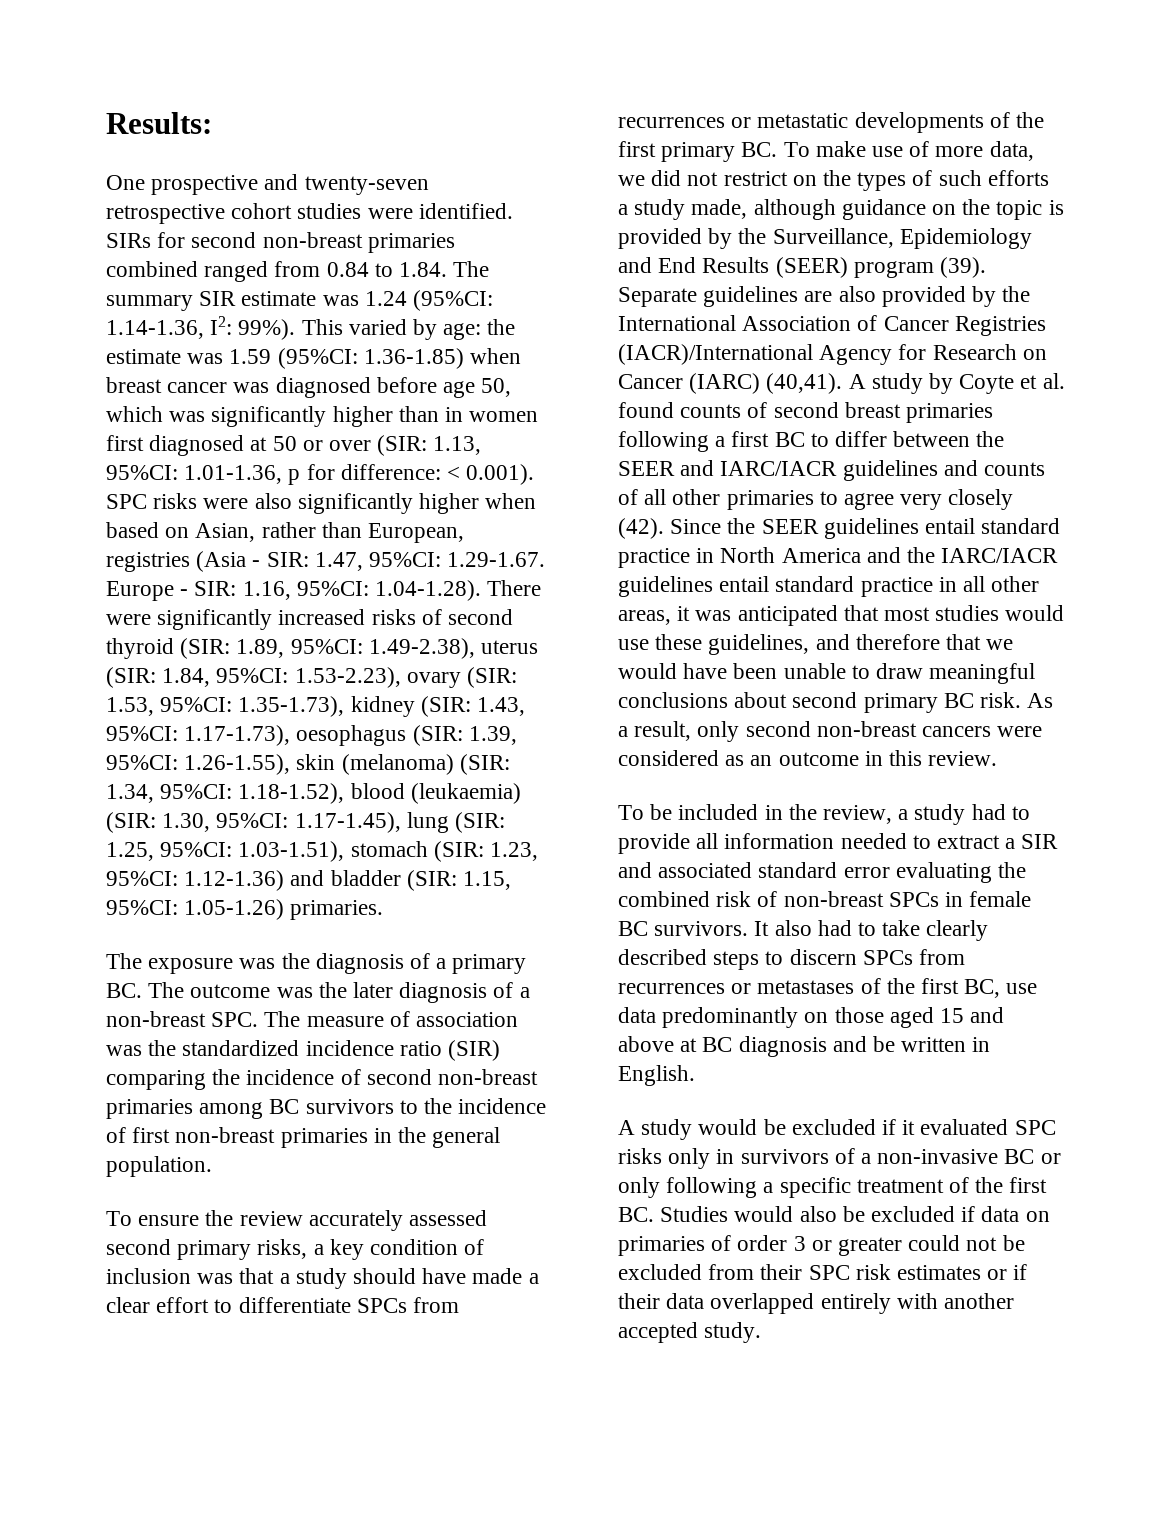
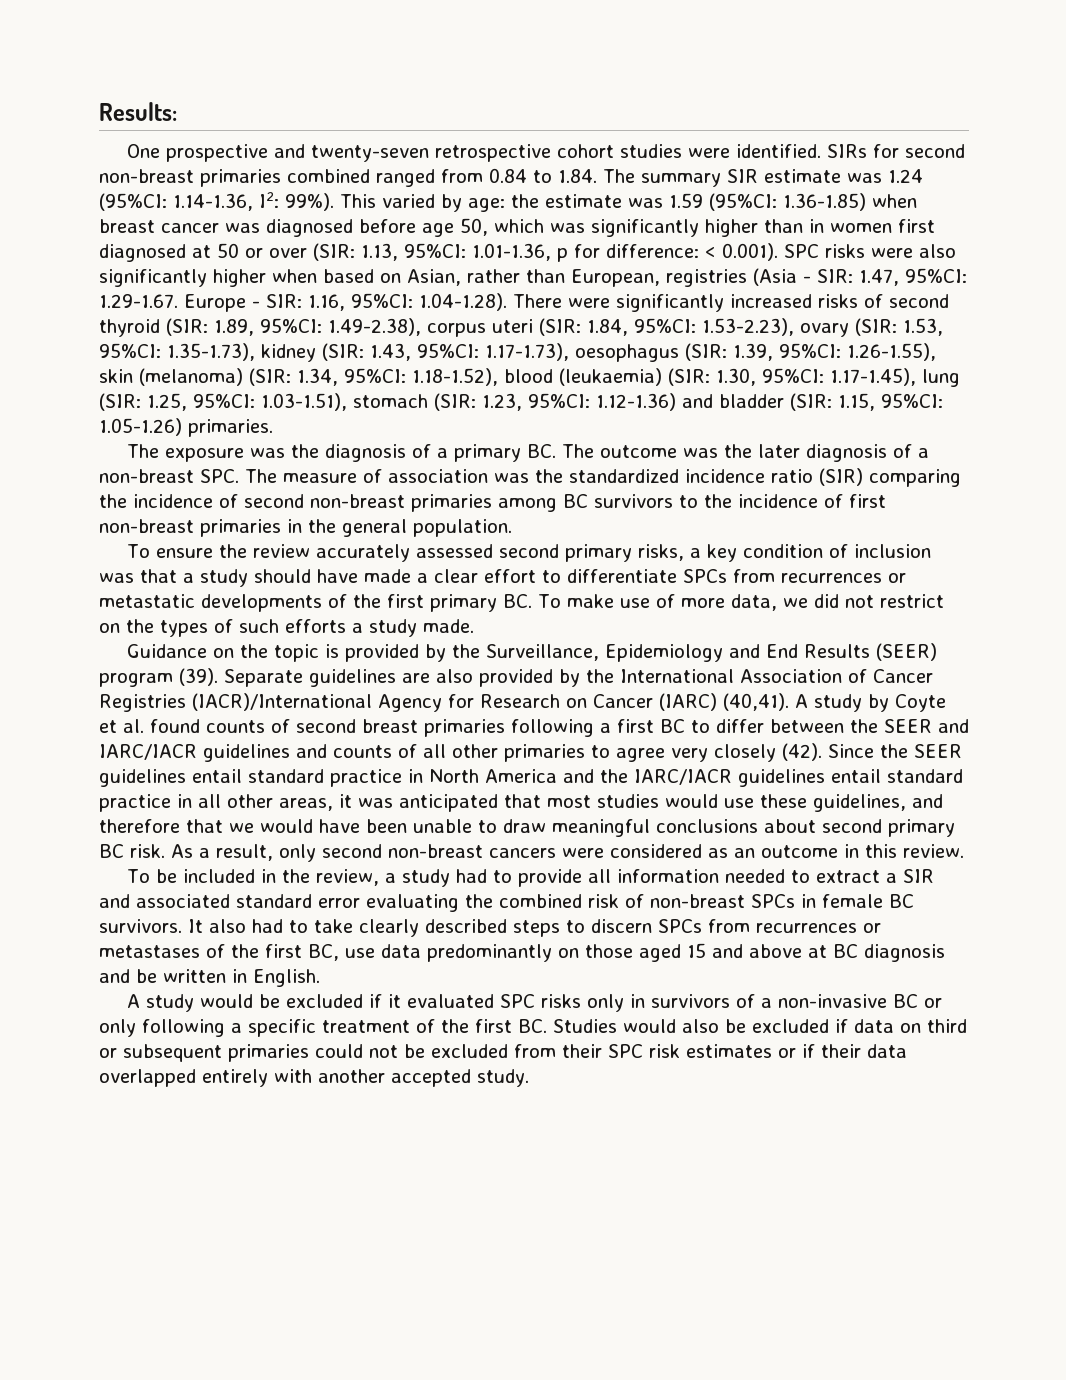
[481,640,539,654] uterus -> [427,319,533,337] corpus uteri
[691,199,926,220] made, although guidance -> [423,619,474,633] [126,644,207,658] made. // Guidance
[618,1235,903,1256] primaries of order 3 or greater -> [927,1019,967,1033] [99,1044,309,1062] third or subsequent primaries

